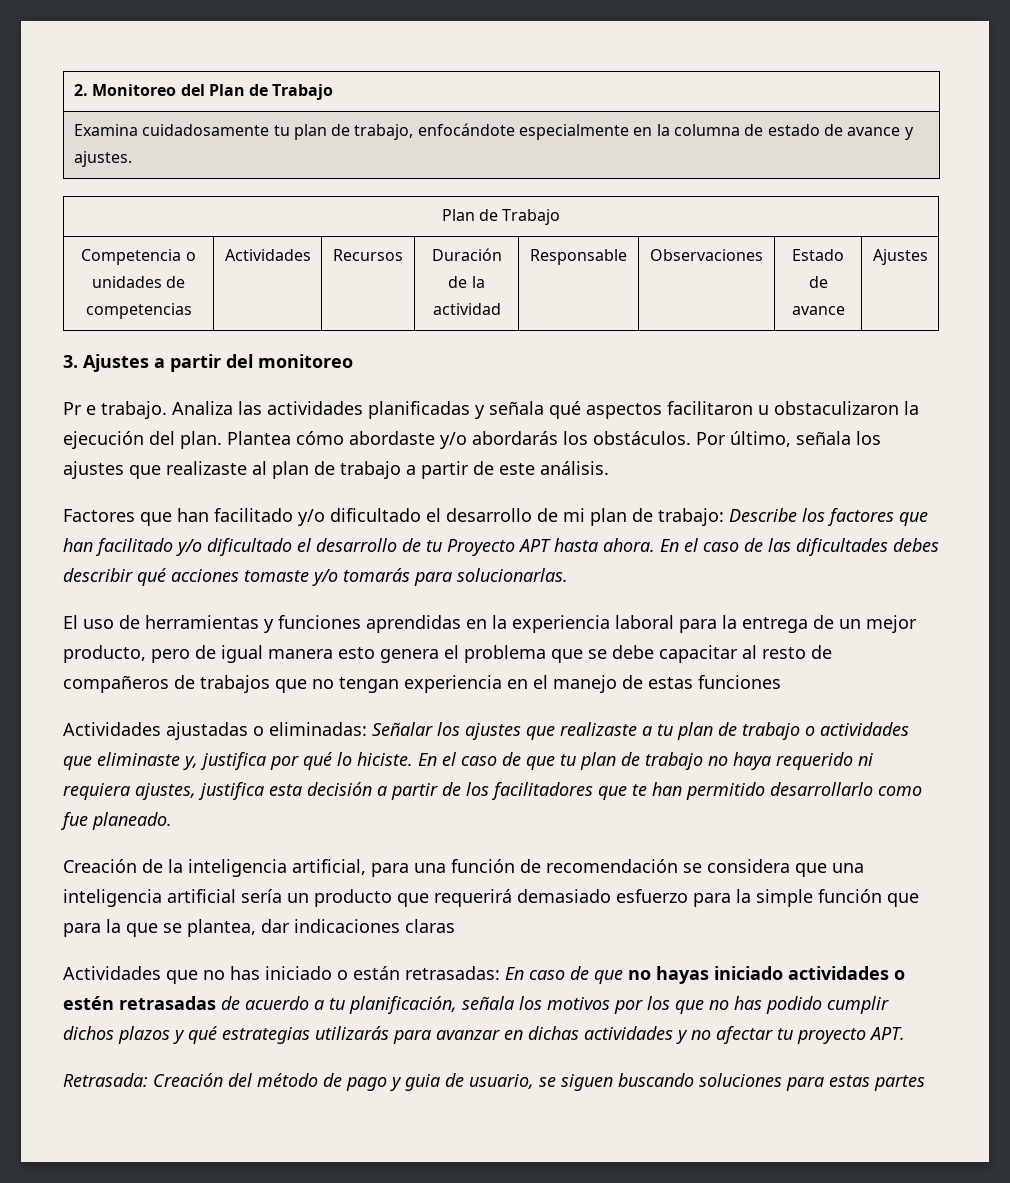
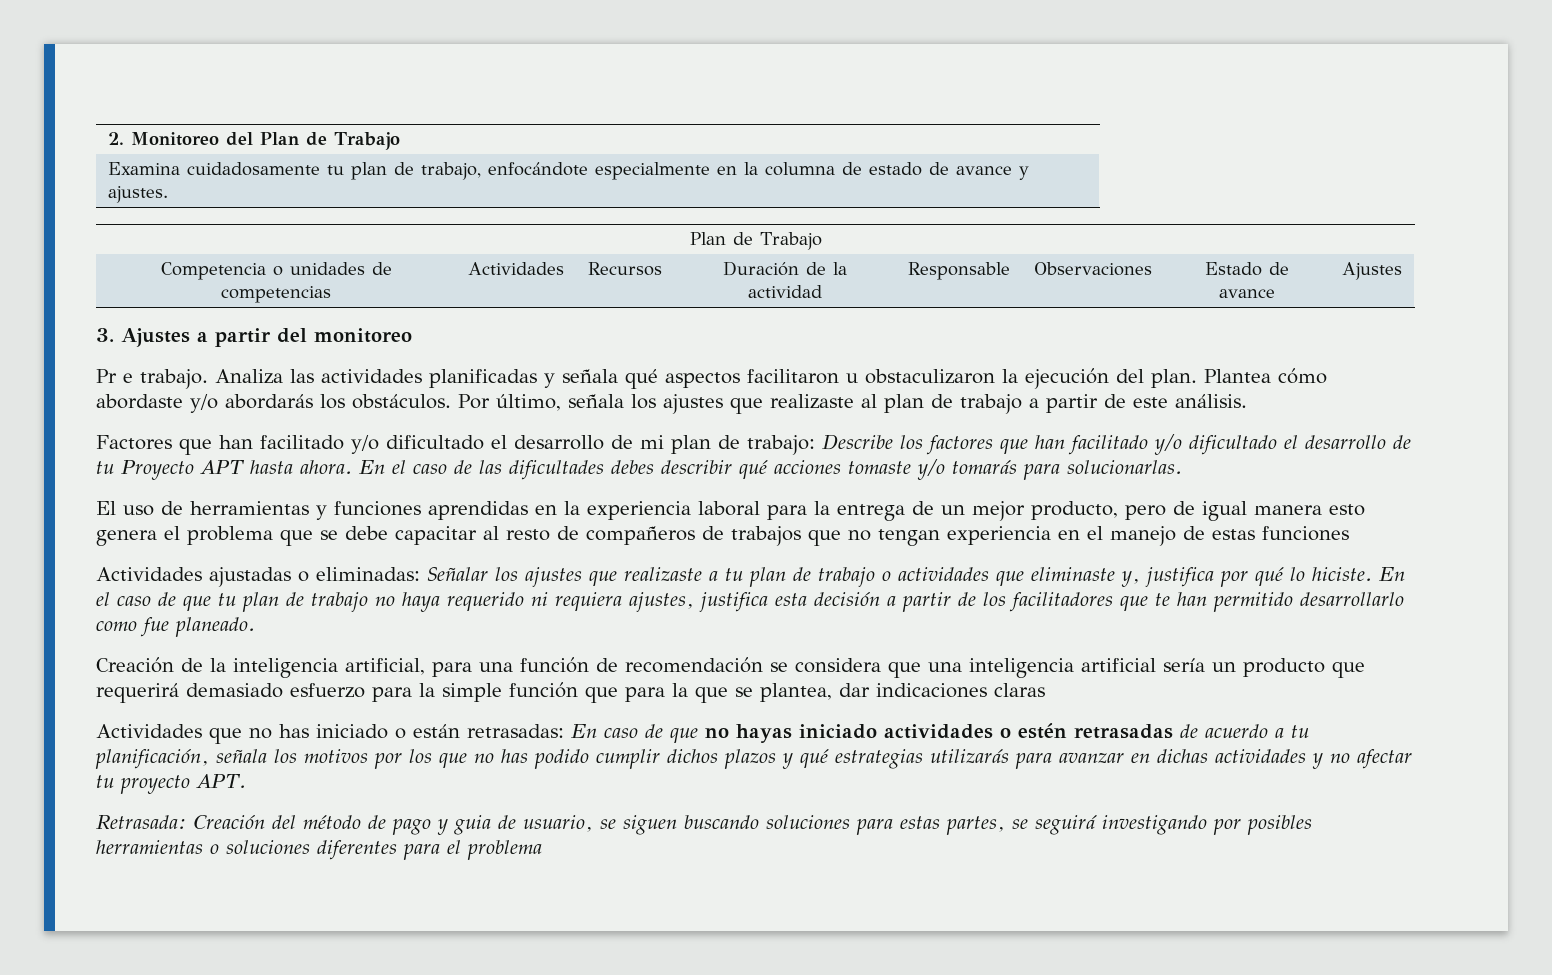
[874,1075,925,1091] partes -> [946,815,1312,835] [96,840,542,860] partes, se seguirá investigando por posibles herramientas o soluciones diferentes para el problema

